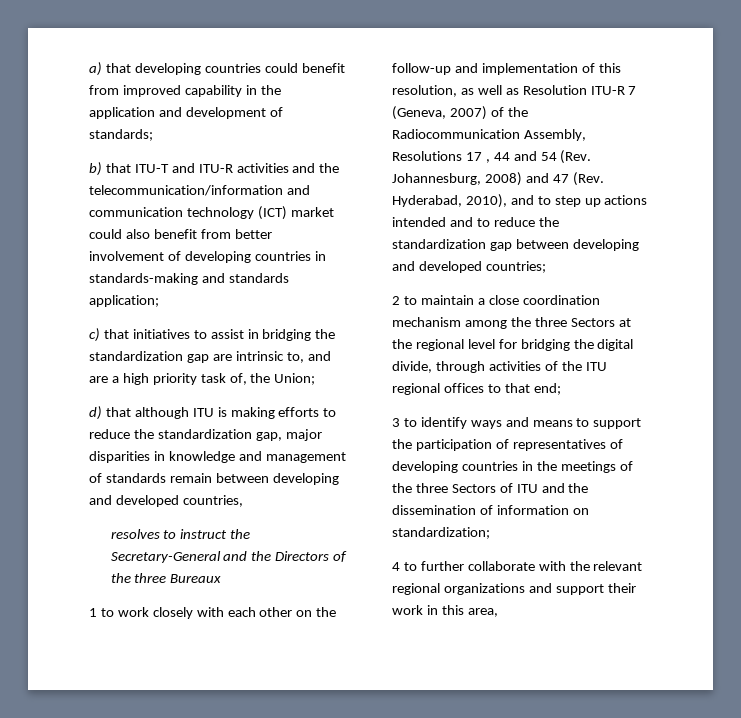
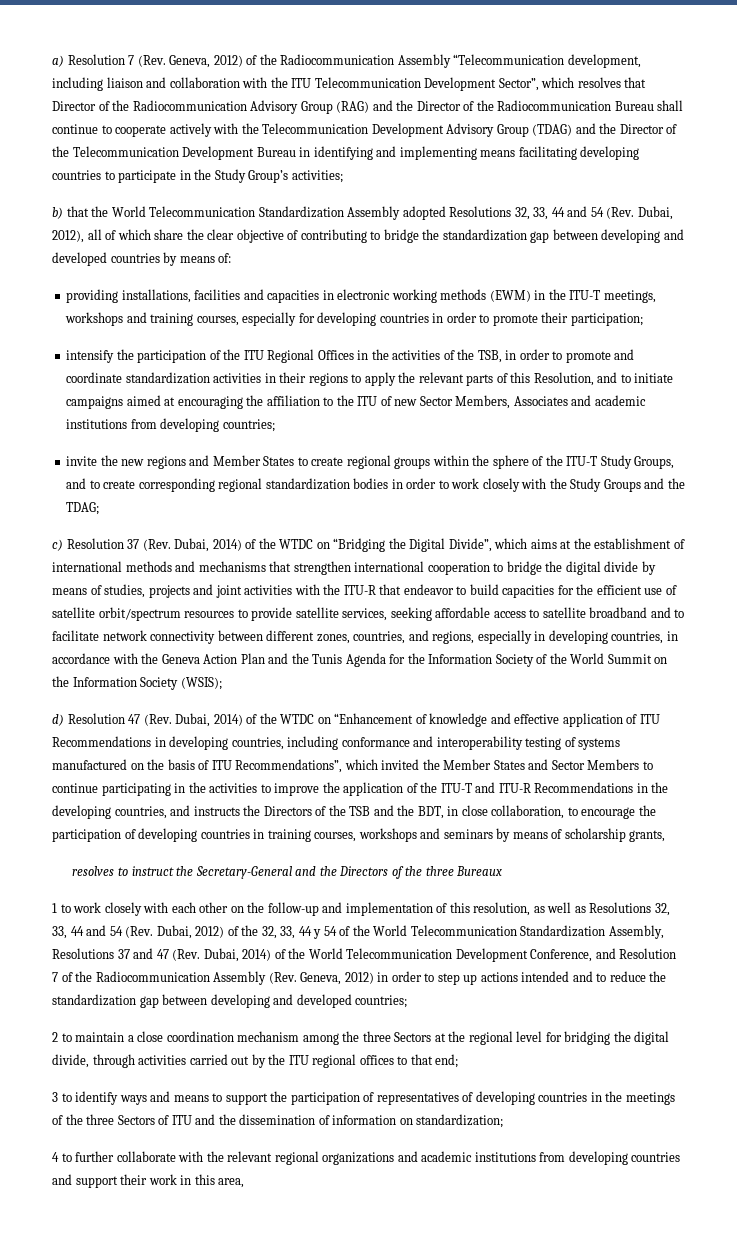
[105,63,345,75] [89,85,281,97] [89,107,283,119] [89,129,153,141] [89,162,340,176] [89,185,310,196] [89,206,334,220] [89,229,272,239] [89,251,326,263] [89,273,289,285] [89,295,159,307] [89,328,336,342] [89,351,331,363] [89,373,316,385] [89,406,337,420] [89,429,322,441] [89,451,346,463] [89,473,339,485] [89,495,243,507] that developing countries could benefit from improved capability in the application and development of standards; // b) that ITU-T and ITU-R activities and the telecommunication/information and communication technology (ICT) market could also benefit from better involvement of developing countries in standards-making and standards application; // c) that initiatives to assist in bridging the standardization gap are intrinsic to, and are a high priority task of, the Union; // d) that although ITU is making efforts to reduce the standardization gap, major disparities in knowledge and management of standards remain between developing and developed countries, -> [67,54,641,68] [52,77,647,91] [52,100,684,114] [52,123,678,137] [52,146,640,160] [52,169,343,183] [52,206,673,220] [52,229,684,243] [52,252,232,266] [66,289,656,303] [65,312,643,326] [66,349,635,363] [66,372,674,386] [66,395,646,409] [66,418,275,432] [66,455,675,469] [66,478,685,492] [66,502,100,515] [52,538,685,552] [52,561,656,575] [52,584,677,598] [52,607,685,621] [52,630,678,644] [52,653,668,667] [52,676,222,690] [52,713,660,727] [52,736,621,750] [52,759,653,773] [52,782,669,796] [52,805,656,819] [52,828,666,842] Resolution 7 (Rev. Geneva, 2012) of the Radiocommunication Assembly “Telecommunication development, including liaison and collaboration with the ITU Telecommunication Development Sector”, which resolves that Director of the Radiocommunication Advisory Group (RAG) and the Director of the Radiocommunication Bureau shall continue to cooperate actively with the Telecommunication Development Advisory Group (TDAG) and the Director of the Telecommunication Development Bureau in identifying and implementing means facilitating developing countries to participate in the Study Group’s activities; // b) that the World Telecommunication Standardization Assembly adopted Resolutions 32, 33, 44 and 54 (Rev. Dubai, 2012), all of which share the clear objective of contributing to bridge the standardization gap between developing and developed countries by means of: // providing installations, facilities and capacities in electronic working methods (EWM) in the ITU-T meetings, workshops and training courses, especially for developing countries in order to promote their participation; // intensify the participation of the ITU Regional Offices in the activities of the TSB, in order to promote and coordinate standardization activities in their regions to apply the relevant parts of this Resolution, and to initiate campaigns aimed at encouraging the affiliation to the ITU of new Sector Members, Associates and academic institutions from developing countries; // invite the new regions and Member States to create regional groups within the sphere of the ITU-T Study Groups, and to create corresponding regional standardization bodies in order to work closely with the Study Groups and the TDAG; // c) Resolution 37 (Rev. Dubai, 2014) of the WTDC on “Bridging the Digital Divide”, which aims at the establishment of international methods and mechanisms that strengthen international cooperation to bridge the digital divide by means of studies, projects and joint activities with the ITU-R that endeavor to build capacities for the efficient use of satellite orbit/spectrum resources to provide satellite services, seeking affordable access to satellite broadband and to facilitate network connectivity between different zones, countries, and regions, especially in developing countries, in accordance with the Geneva Action Plan and the Tunis Agenda for the Information Society of the World Summit on the Information Society (WSIS); // d) Resolution 47 (Rev. Dubai, 2014) of the WTDC on “Enhancement of knowledge and effective application of ITU Recommendations in developing countries, including conformance and interoperability testing of systems manufactured on the basis of ITU Recommendations”, which invited the Member States and Sector Members to continue participating in the activities to improve the application of the ITU-T and ITU-R Recommendations in the developing countries, and instructs the Directors of the TSB and the BDT, in close collaboration, to encourage the participation of developing countries in training courses, workshops and seminars by means of scholarship grants,
[522,85,637,95] [392,106,528,120] [392,129,586,141] [392,150,592,164] [392,172,604,186] [392,194,534,208] Resolution ITU-R 7 (Geneva, 2007) of the Radiocommunication Assembly, Resolutions 17 , 44 and 54 (Rev. Johannesburg, 2008) and 47 (Rev. Hyderabad, 2010), and -> [589,902,670,916] [52,925,664,939] [52,948,677,962] [52,971,422,985] Resolutions 32, 33, 44 and 54 (Rev. Dubai, 2012) of the 32, 33, 44 y 54 of the World Telecommunication Standardization Assembly, Resolutions 37 and 47 (Rev. Dubai, 2014) of the World Telecommunication Development Conference, and Resolution 7 of the Radiocommunication Assembly (Rev. Geneva, 2012) in order
[544,361,558,371] of -> [189,1054,266,1068] carried out by
(552, 588) none -> [421,1151,681,1165] [52,1174,72,1185] academic institutions from developing countries and

